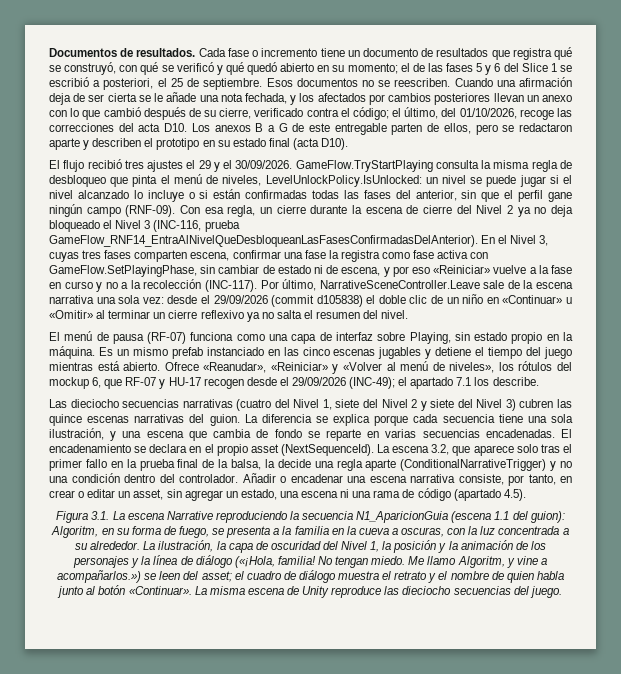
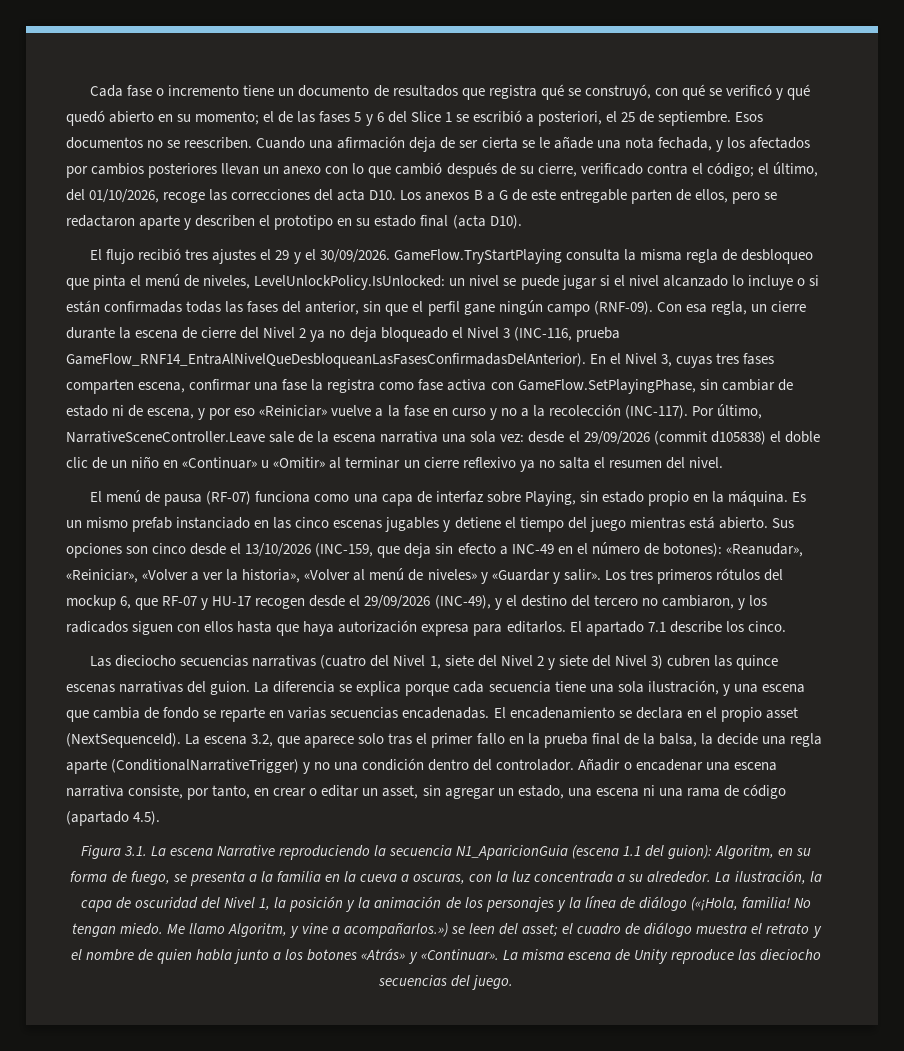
[49,48,196,57] Documentos de resultados. -> (90, 91) none
[164,361,514,374] Ofrece «Reanudar», «Reiniciar» y «Volver al menú de niveles», los -> [771,518,794,528] [66,542,803,558] [66,568,712,584] Sus opciones son cinco desde el 13/10/2026 (INC-159, que deja sin efecto a INC-49 en el número de botones): «Reanudar», «Reiniciar», «Volver a ver la historia», «Volver al menú de niveles» y «Guardar y salir». Los tres primeros
[349,377,539,389] (INC-49); el apartado 7.1 los describe. -> [434,595,767,610] [66,620,786,636] (INC-49), y el destino del tercero no cambiaron, y los radicados siguen con ellos hasta que haya autorización expresa para editarlos. El apartado 7.1 describe los cinco.
[86,585,126,595] al botón -> [273,948,418,964] a los botones «Atrás» y

